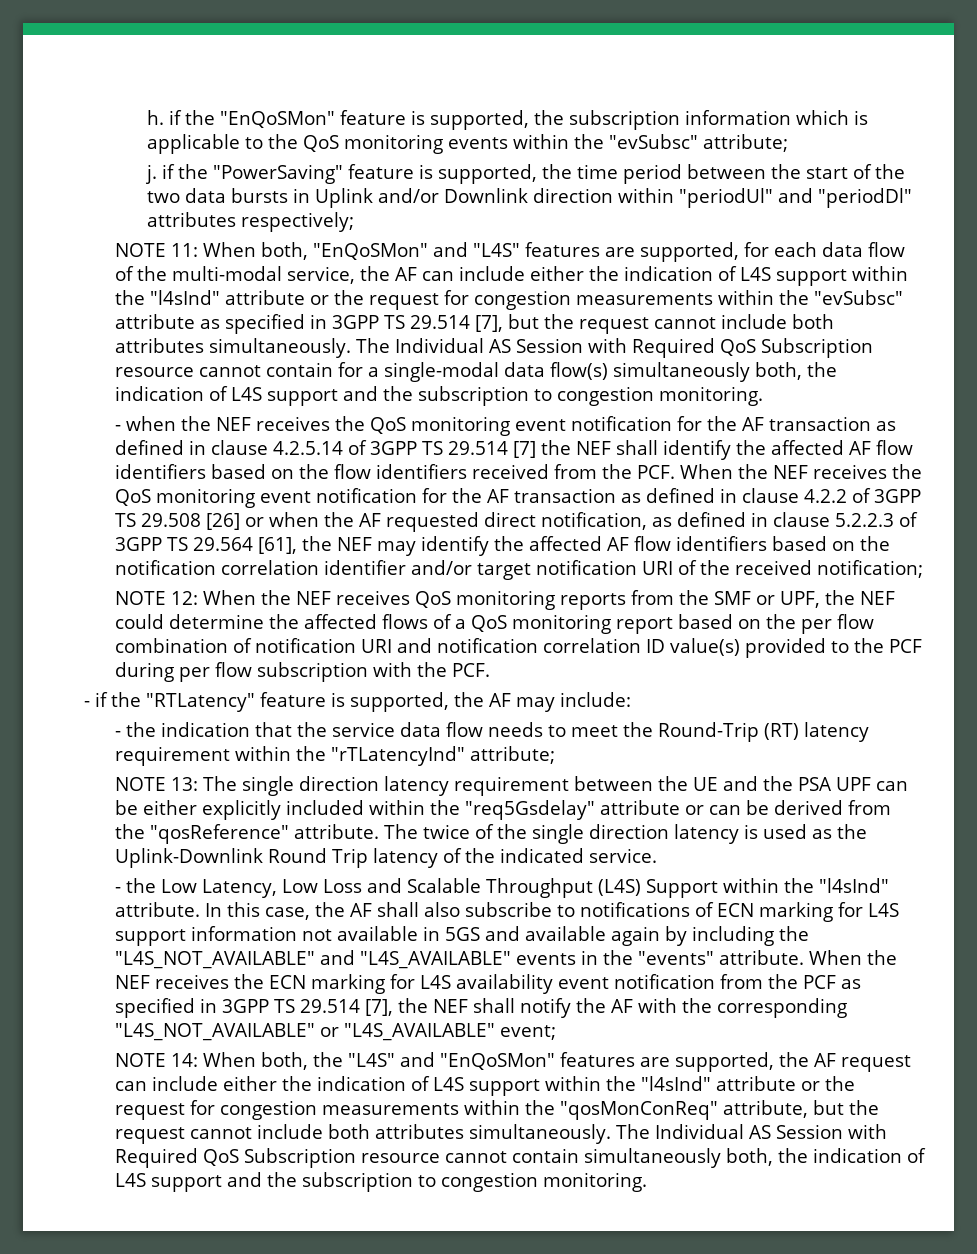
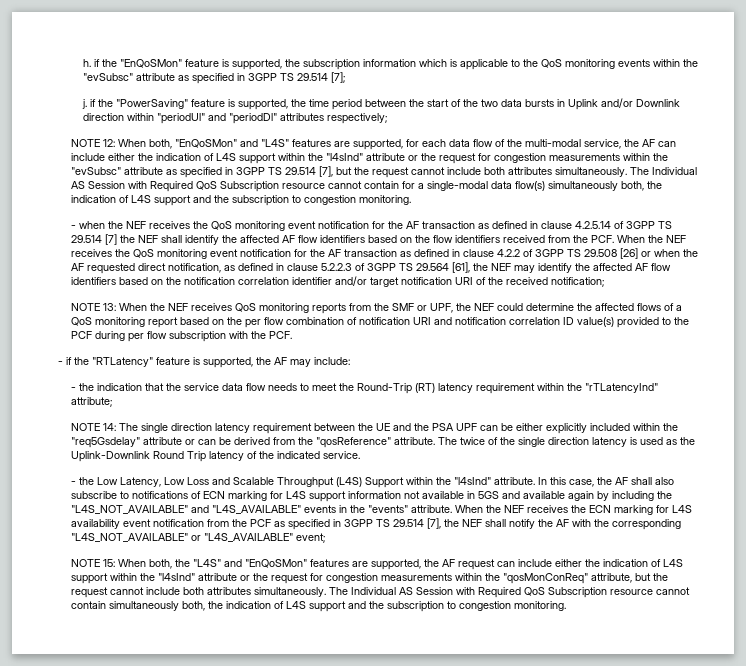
[702,134,788,152] attribute; -> [136,72,346,84] attribute as specified in 3GPP TS 29.514 [7];
[171,243,199,257] 11: -> [102,139,115,147] 12:
[171,591,199,605] 12: -> [102,303,116,311] 13:
[171,777,199,791] 13: -> [102,423,116,431] 14:
[171,1053,199,1067] 14: -> [102,559,115,567] 15:

